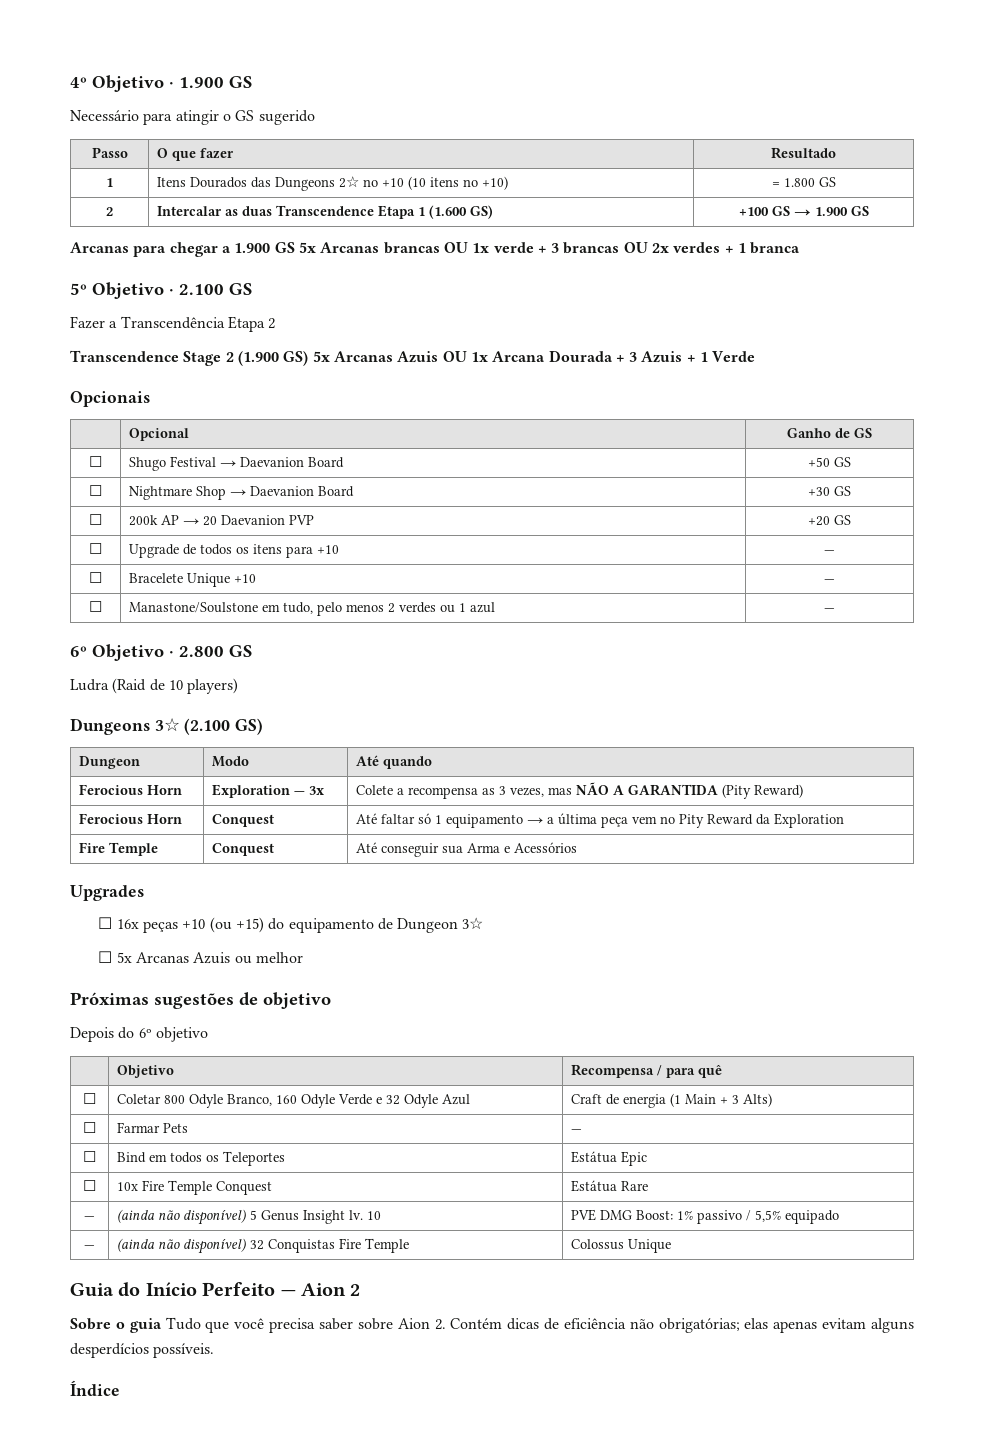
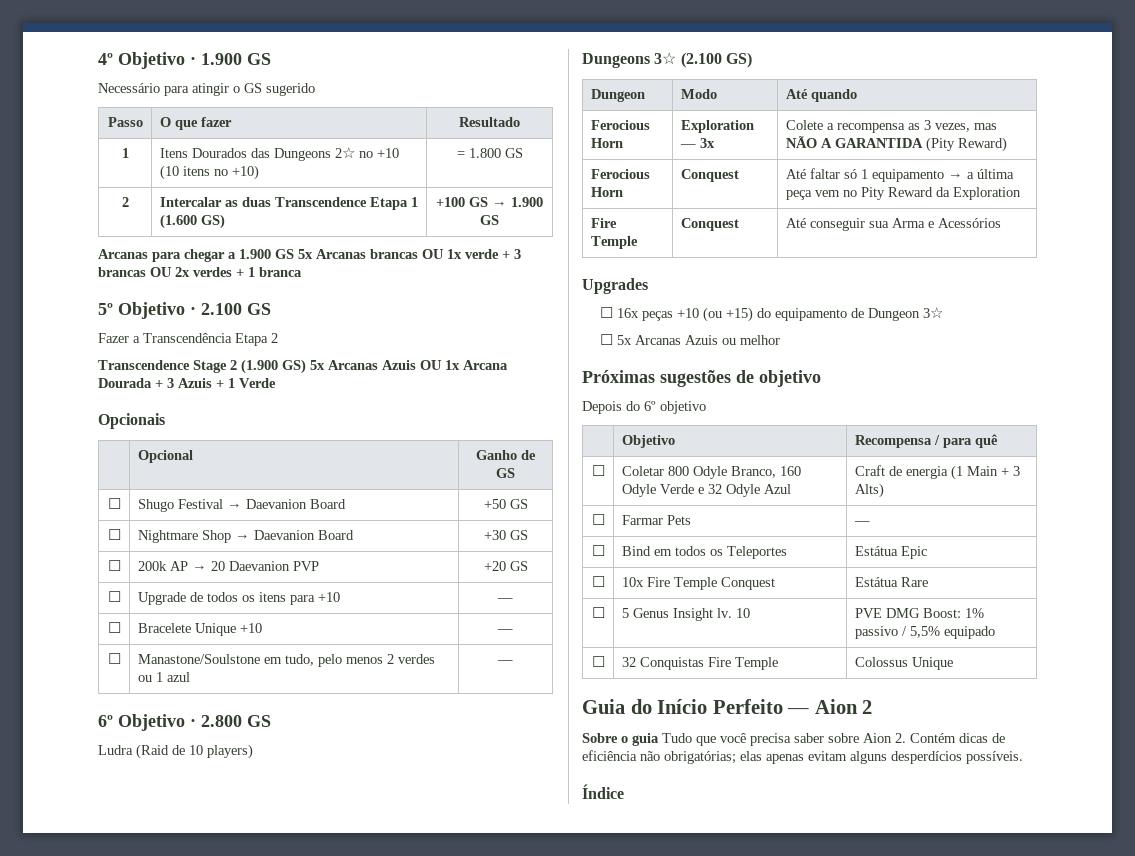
[84,1216,95,1220] [117,1209,247,1225] — | (ainda não disponível) -> [591,607,605,618] ☐ |
[84,1245,95,1249] [117,1238,247,1254] — | (ainda não disponível) -> [591,656,605,667] ☐ |

